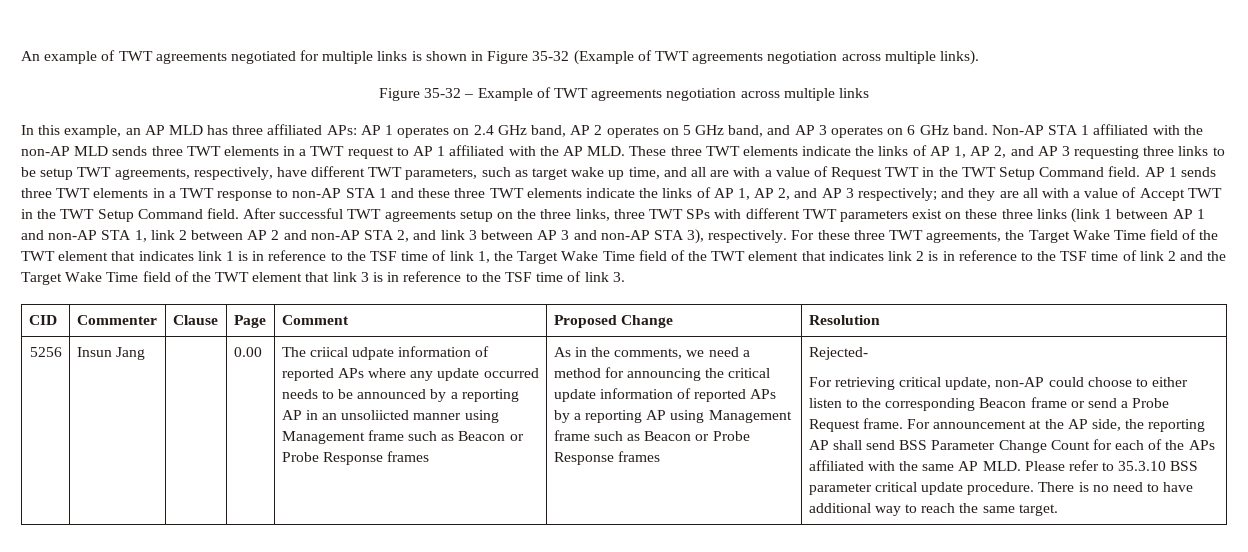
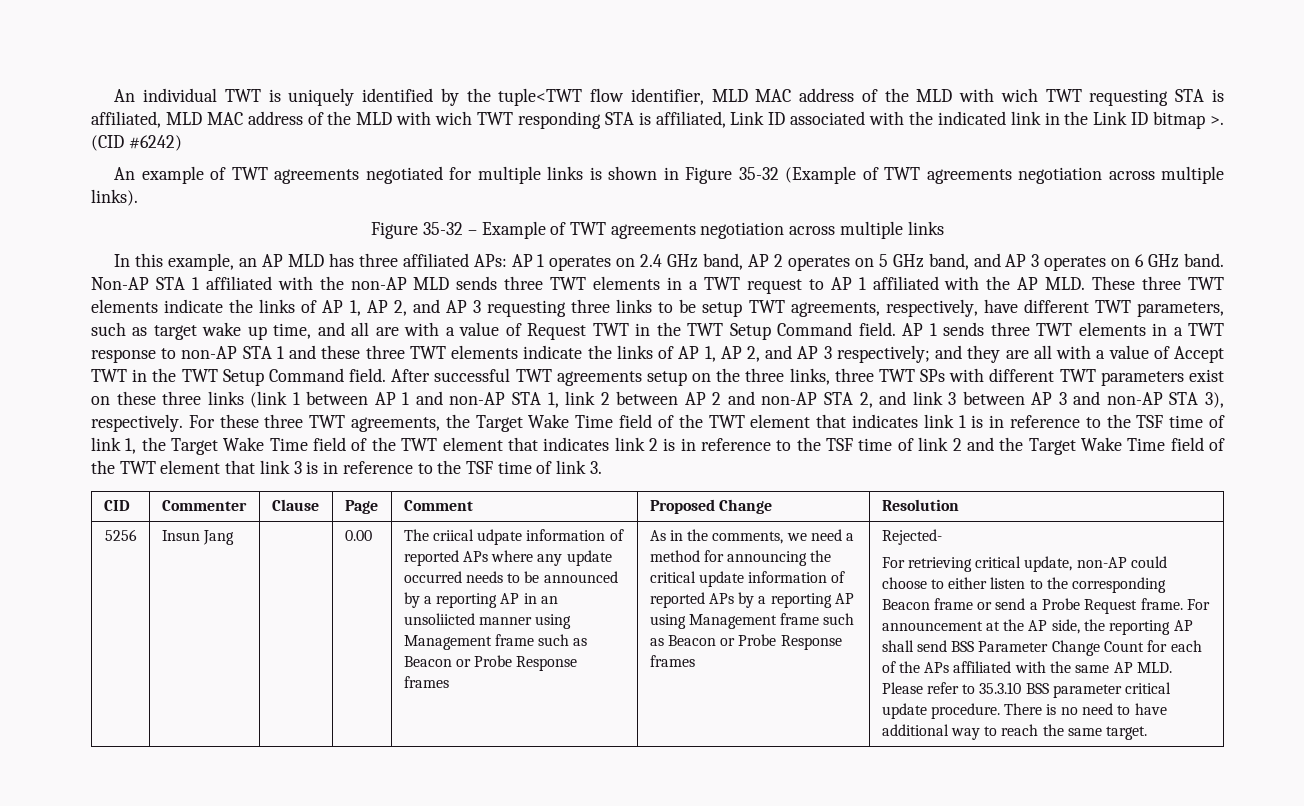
[21,51,40,61] An -> [114,88,1224,106] [91,111,1225,129] [91,135,182,151] [114,167,136,180] An individual TWT is uniquely identified by the tuple<TWT flow identifier, MLD MAC address of the MLD with wich TWT requesting STA is affiliated, MLD MAC address of the MLD with wich TWT responding STA is affiliated, Link ID associated with the indicated link in the Link ID bitmap >. (CID #6242) // An

